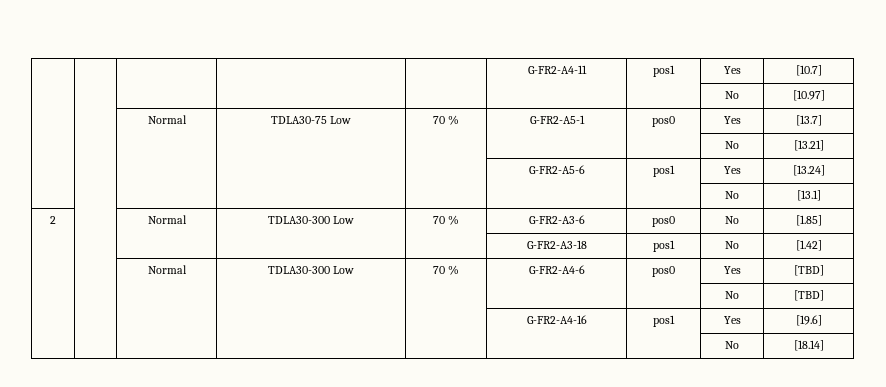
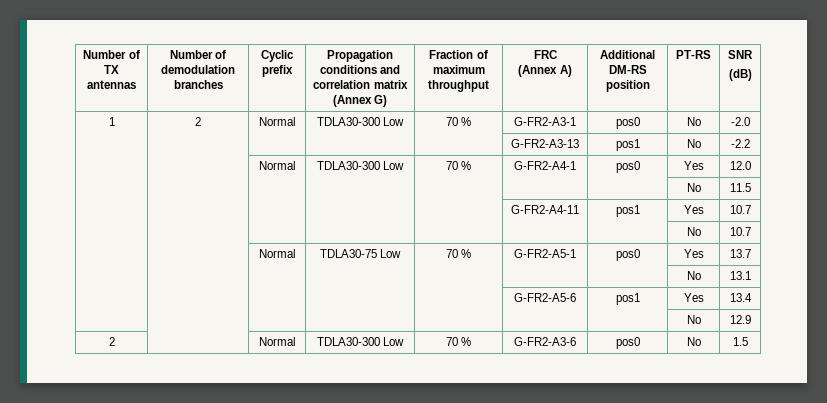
(527, 69) none -> [83,50,140,59] [104,65,119,74] [87,80,136,89] [169,50,227,59] [161,65,235,74] [173,80,223,89] [261,50,294,62] [262,65,293,77] [327,50,393,62] [319,65,401,74] [313,80,408,89] [332,95,388,107] [429,50,488,59] [432,65,485,74] [428,80,489,92] [533,50,557,59] [518,65,572,77] [600,50,655,59] [608,65,647,74] [605,80,650,92] [676,50,711,59] [728,50,753,59] [728,69,752,81] [108,117,115,126] [195,117,201,126] [258,117,296,126] [316,117,405,126] [445,117,472,126] [514,117,576,126] [615,117,640,129] [686,117,701,126] [730,117,750,126] [511,139,579,148] [615,139,640,151] [686,139,701,148] [730,139,750,148] [258,161,296,170] [316,161,405,170] [445,161,472,170] [514,161,576,170] [615,161,640,173] [683,161,704,170] [729,161,751,170] [686,183,701,192] [729,183,751,192] Number of TX antennas | Number of demodulation branches | Cyclic prefix | Propagation conditions and correlation matrix (Annex G) | Fraction of maximum throughput | FRC // (Annex A) | Additional DM-RS position | PT-RS | SNR // (dB) // 1 | 2 | Normal | TDLA30-300 Low | 70 % | G-FR2-A3-1 | pos0 | No | -2.0 // | | | | | G-FR2-A3-13 | pos1 | No | -2.2 // | | Normal | TDLA30-300 Low | 70 % | G-FR2-A4-1 | pos0 | Yes | 12.0 // | | | | | | | No | 11.5 //
[795,65,822,76] [725,91,739,99] [792,90,825,101] [10.7] // | | | | | | | No | [10.97] -> [729,205,751,214] [686,227,701,236] [729,227,751,236] 10.7 // | | | | | | | No | 10.7
[795,115,822,126] [725,141,739,149] [793,140,824,151] [13.7] // | | | | | | | No | [13.21] -> [729,249,751,258] [686,271,701,280] [729,271,751,280] 13.7 // | | | | | | | No | 13.1
[792,165,825,176] [725,191,739,199] [796,190,821,201] [13.24] // | | | | | | | No | [13.1] -> [729,293,752,302] [686,315,701,324] [729,315,751,324] 13.4 // | | | | | | | No | 12.9
[795,215,822,226] [526,240,587,249] [653,240,675,252] [725,241,739,249] [795,240,822,251] [147,265,187,274] [267,266,355,274] [432,265,460,275] [528,265,585,274] [652,266,675,277] [723,266,741,274] [793,265,824,276] [725,291,739,299] [793,290,824,301] [526,315,587,324] [653,315,675,327] [723,316,741,324] [795,315,822,326] [725,341,739,349] [793,340,824,351] [1.85] // | | | | | G-FR2-A3-18 | pos1 | No | [1.42] // | | Normal | TDLA30-300 Low | 70 % | G-FR2-A4-6 | pos0 | Yes | [TBD] // | | | | | | | No | [TBD] // | | | | | G-FR2-A4-16 | pos1 | Yes | [19.6] // | | | | | | | No | [18.14] -> [732,337,748,346] 1.5

